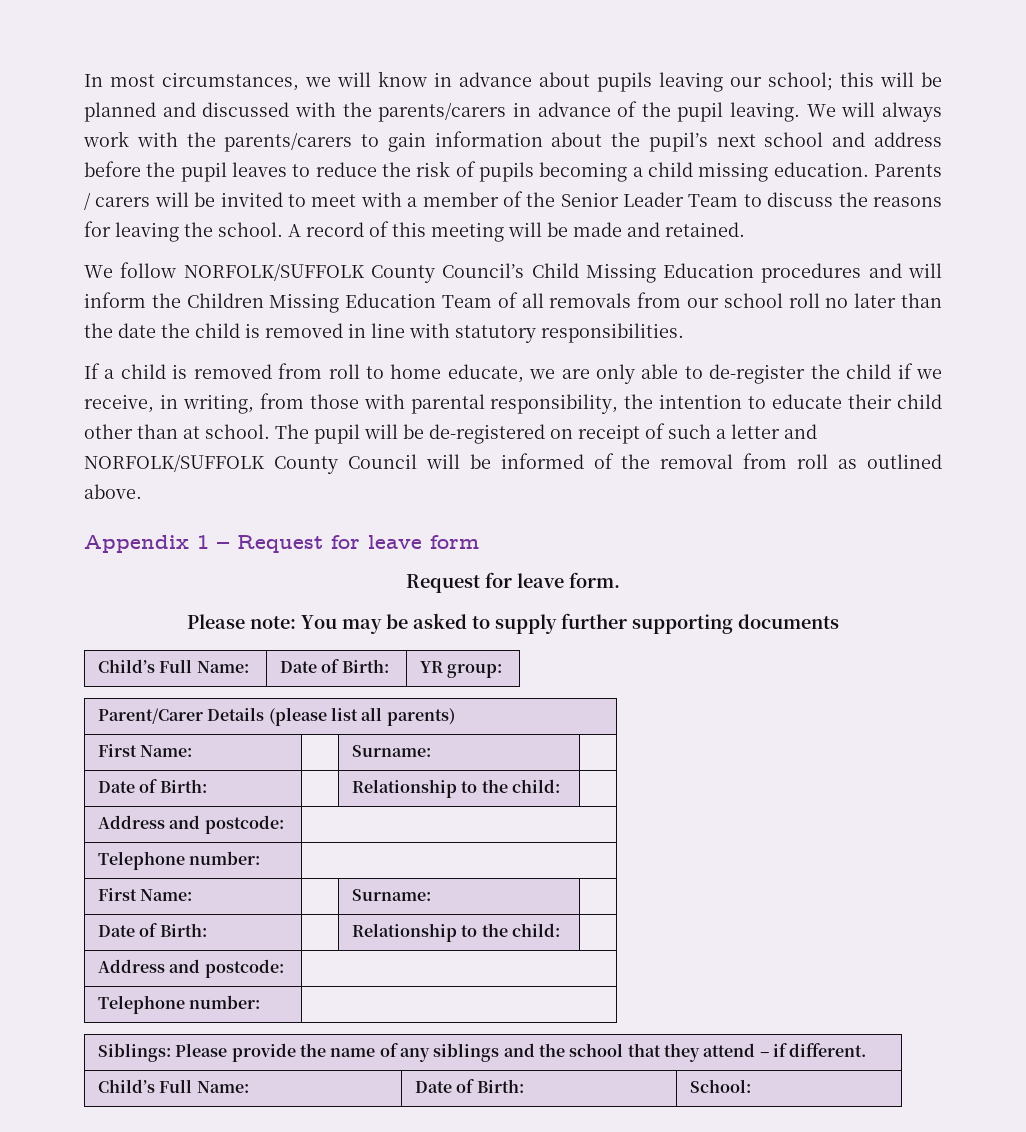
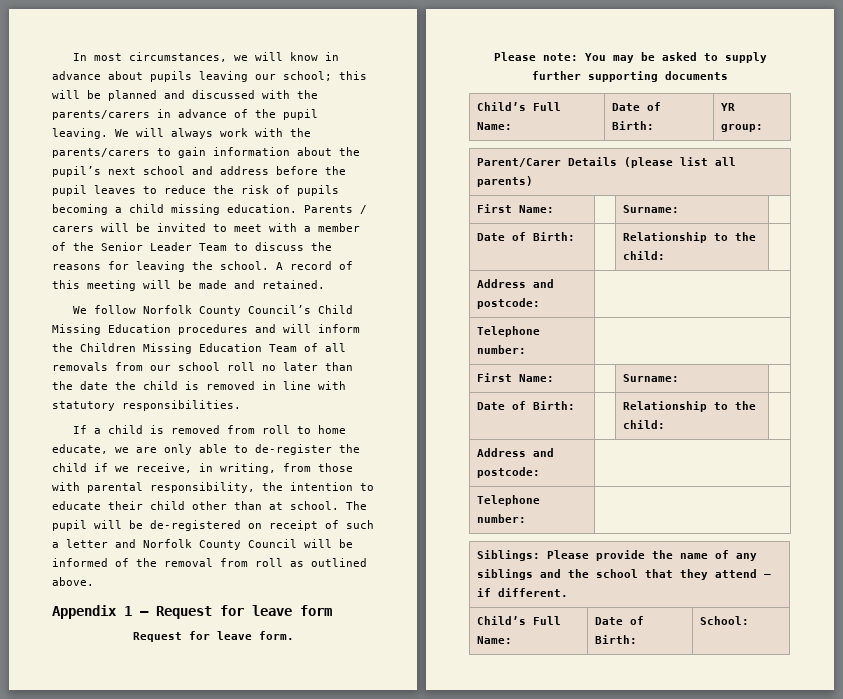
[183,263,365,281] NORFOLK/SUFFOLK -> [143,305,193,314] Norfolk
[84,454,265,472] NORFOLK/SUFFOLK -> [143,539,192,548] Norfolk

